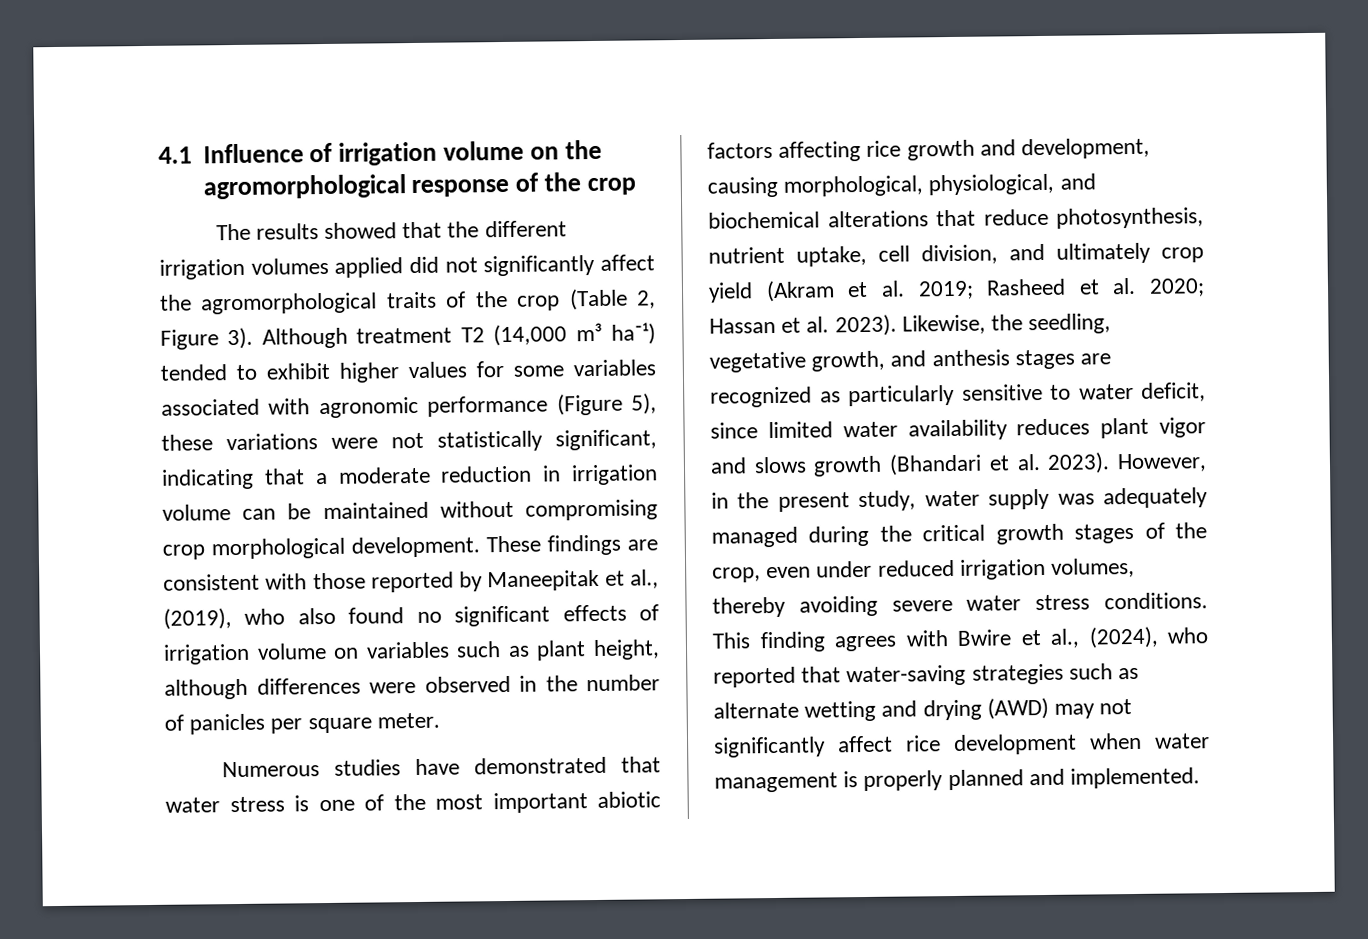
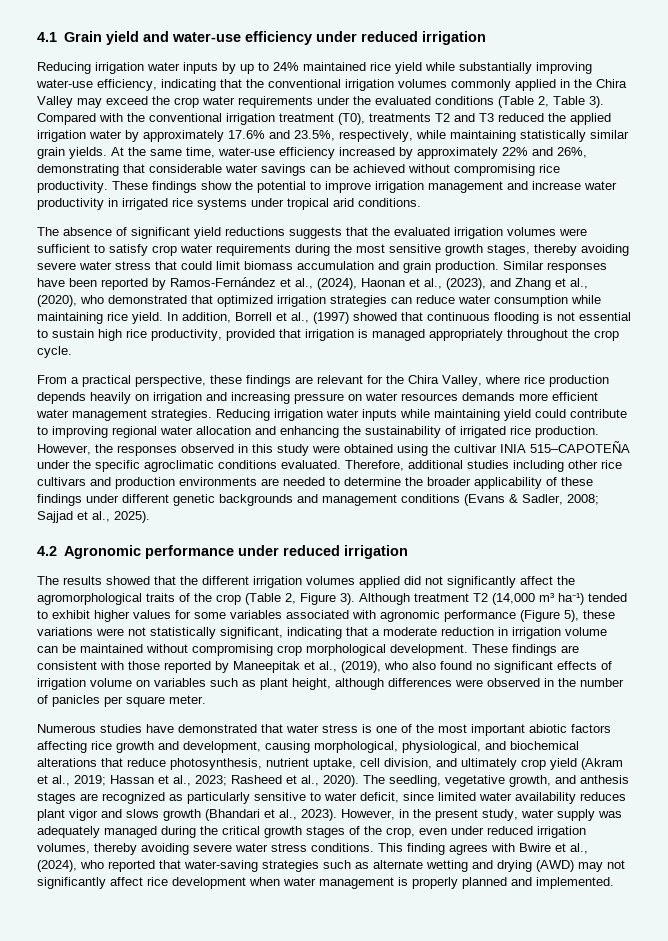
[202,139,602,166] [202,172,637,200] Influence of irrigation volume on the agromorphological response of the crop -> [63,31,486,45] [37,62,592,74] [36,79,627,91] [37,96,604,108] [37,113,611,125] [37,130,629,142] [37,147,587,159] [37,164,560,176] [37,181,617,193] [37,198,421,210] [37,227,587,239] [37,244,629,256] [37,261,607,273] [37,277,588,290] [37,295,601,307] [37,312,631,324] [37,329,619,341] [37,346,72,358] [37,375,609,387] [37,392,598,404] [36,409,627,421] [37,426,599,438] [37,441,630,456] [37,460,622,472] [37,477,593,489] [37,494,599,506] [37,511,150,523] [37,545,408,559] Grain yield and water-use efficiency under reduced irrigation // Reducing irrigation water inputs by up to 24% maintained rice yield while substantially improving water-use efficiency, indicating that the conventional irrigation volumes commonly applied in the Chira Valley may exceed the crop water requirements under the evaluated conditions (Table 2, Table 3). Compared with the conventional irrigation treatment (T0), treatments T2 and T3 reduced the applied irrigation water by approximately 17.6% and 23.5%, respectively, while maintaining statistically similar grain yields. At the same time, water-use efficiency increased by approximately 22% and 26%, demonstrating that considerable water savings can be achieved without compromising rice productivity. These findings show the potential to improve irrigation management and increase water productivity in irrigated rice systems under tropical arid conditions. // The absence of significant yield reductions suggests that the evaluated irrigation volumes were sufficient to satisfy crop water requirements during the most sensitive growth stages, thereby avoiding severe water stress that could limit biomass accumulation and grain production. Similar responses have been reported by Ramos-Fernández et al., (2024), Haonan et al., (2023), and Zhang et al., (2020), who demonstrated that optimized irrigation strategies can reduce water consumption while maintaining rice yield. In addition, Borrell et al., (1997) showed that continuous flooding is not essential to sustain high rice productivity, provided that irrigation is managed appropriately throughout the crop cycle. // From a practical perspective, these findings are relevant for the Chira Valley, where rice production depends heavily on irrigation and increasing pressure on water resources demands more efficient water management strategies. Reducing irrigation water inputs while maintaining yield could contribute to improving regional water allocation and enhancing the sustainability of irrigated rice production. However, the responses observed in this study were obtained using the cultivar INIA 515–CAPOTEÑA under the specific agroclimatic conditions evaluated. Therefore, additional studies including other rice cultivars and production environments are needed to determine the broader applicability of these findings under different genetic backgrounds and management conditions (Evans & Sadler, 2008; Sajjad et al., 2025). // 4.2 Agronomic performance under reduced irrigation
[880,277,1205,300] [709,314,1024,337] al. 2019; Rasheed et al. 2020; Hassan et al. 2023). Likewise, the -> [52,775,385,787] al., 2019; Hassan et al., 2023; Rasheed et al., 2020). The
[1016,454,1041,471] al. -> [279,809,297,820] al.,

